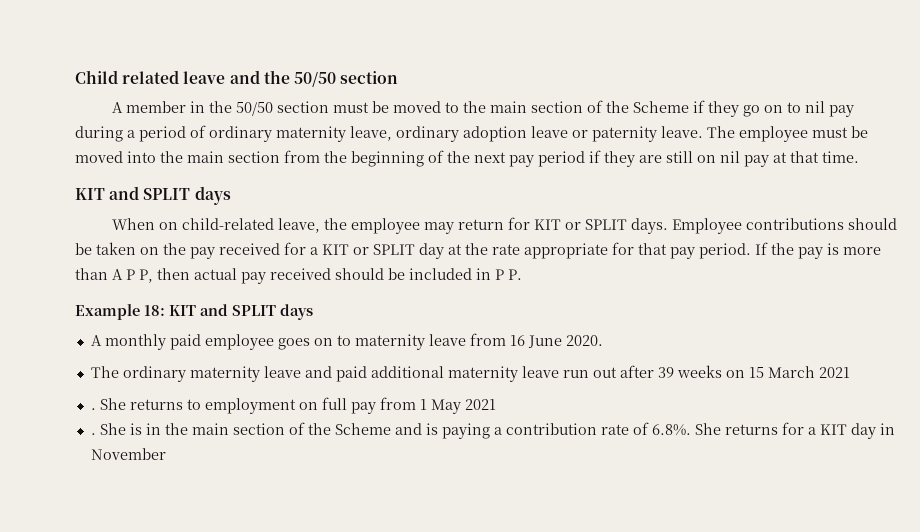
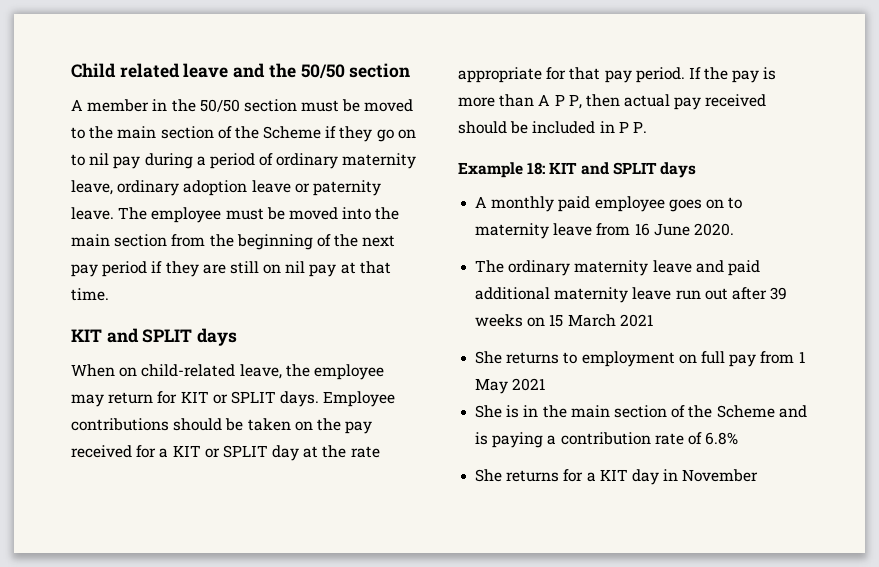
[90,408,96,410] . -> (653, 320) none
[90,433,96,435] . -> (546, 384) none
[651,424,691,436] 6.8%. -> [705,432,739,445] 6.8% //

